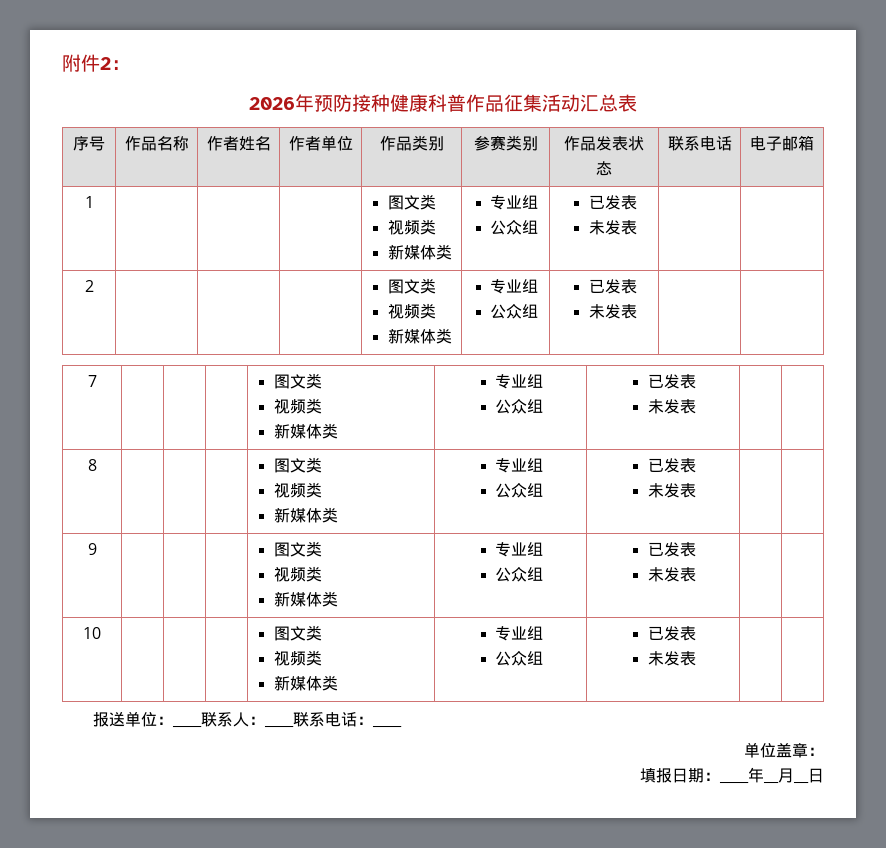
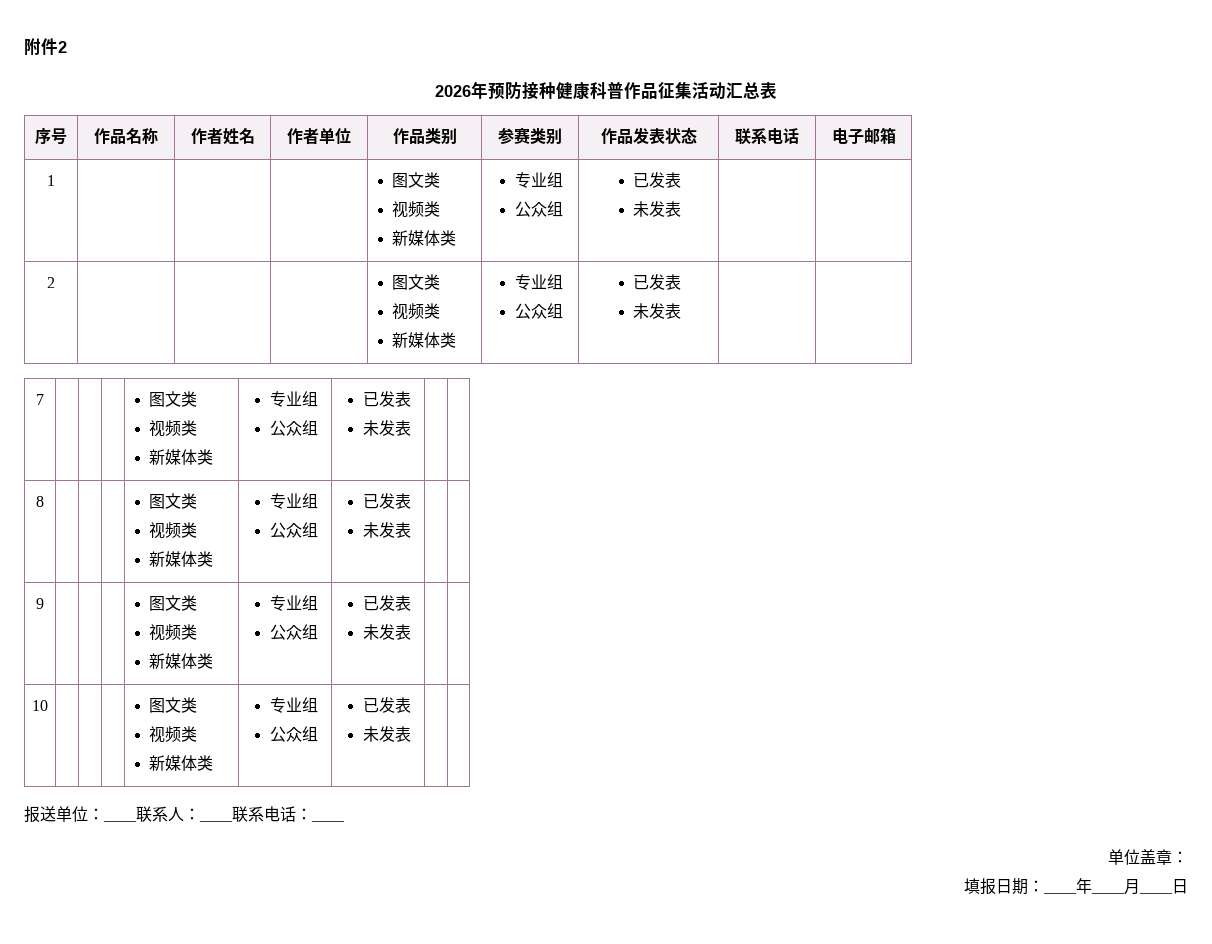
[111,60,130,70] ： -> (67, 47) none
[763,768,809,784] __月__ -> [1091,879,1173,895] ____月____

